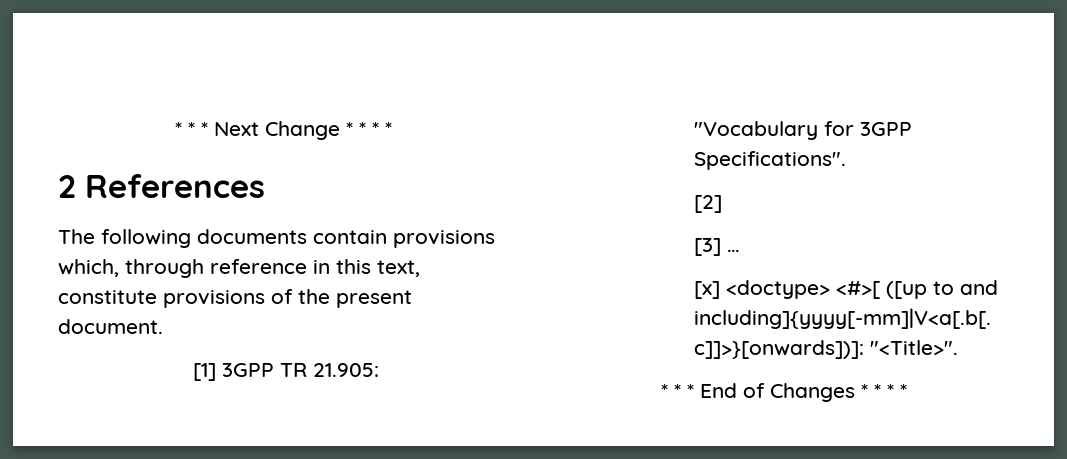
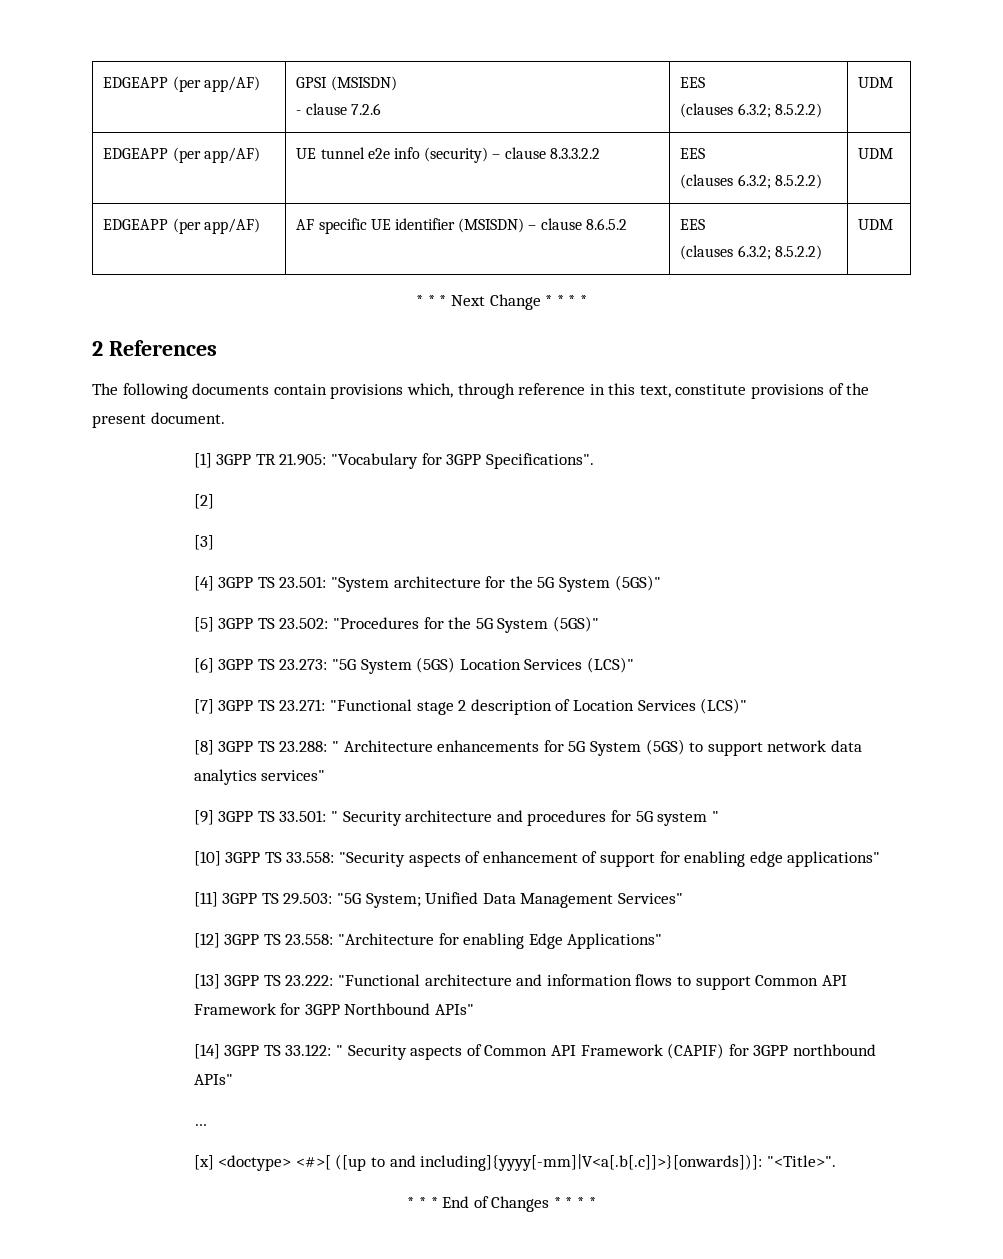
(174, 129) none -> [103,76,260,92] [296,76,397,91] [296,103,381,115] [680,77,706,88] [680,103,822,118] [858,77,894,88] [103,147,260,163] [296,147,600,163] [680,148,706,159] [680,174,822,189] [858,148,894,159] [103,218,260,234] [296,218,627,234] [680,219,706,230] [680,245,822,260] [858,219,894,230] EDGEAPP (per app/AF) | GPSI (MSISDN) // - clause 7.2.6 | EES // (clauses 6.3.2; 8.5.2.2) | UDM // EDGEAPP (per app/AF) | UE tunnel e2e info (security) – clause 8.3.3.2.2 | EES // (clauses 6.3.2; 8.5.2.2) | UDM // EDGEAPP (per app/AF) | AF specific UE identifier (MSISDN) – clause 8.6.5.2 | EES // (clauses 6.3.2; 8.5.2.2) | UDM //
(721, 247) none -> [193,575,661,592] [193,616,599,633] [193,657,634,674] [193,698,748,715] [193,739,862,756] [193,769,326,785] [193,810,719,826] [193,851,881,867] [193,892,683,908] [193,933,663,949] [193,974,847,990] [193,1003,474,1015] [193,1043,876,1060] [193,1074,233,1085] // [4] 3GPP TS 23.501: "System architecture for the 5G System (5GS)" // [5] 3GPP TS 23.502: "Procedures for the 5G System (5GS)" // [6] 3GPP TS 23.273: "5G System (5GS) Location Services (LCS)" // [7] 3GPP TS 23.271: "Functional stage 2 description of Location Services (LCS)" // [8] 3GPP TS 23.288: " Architecture enhancements for 5G System (5GS) to support network data analytics services" // [9] 3GPP TS 33.501: " Security architecture and procedures for 5G system " // [10] 3GPP TS 33.558: "Security aspects of enhancement of support for enabling edge applications" // [11] 3GPP TS 29.503: "5G System; Unified Data Management Services" // [12] 3GPP TS 23.558: "Architecture for enabling Edge Applications" // [13] 3GPP TS 23.222: "Functional architecture and information flows to support Common API Framework for 3GPP Northbound APIs" // [14] 3GPP TS 33.122: " Security aspects of Common API Framework (CAPIF) for 3GPP northbound APIs" //

